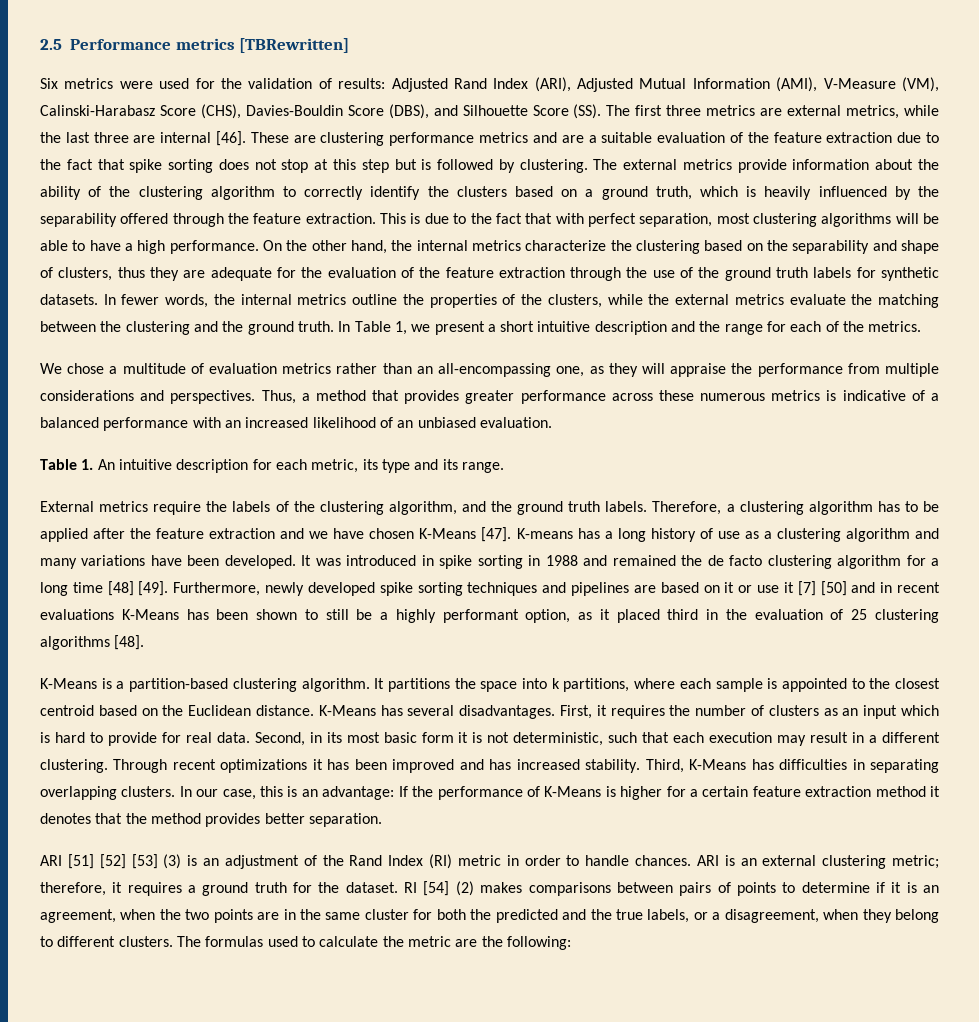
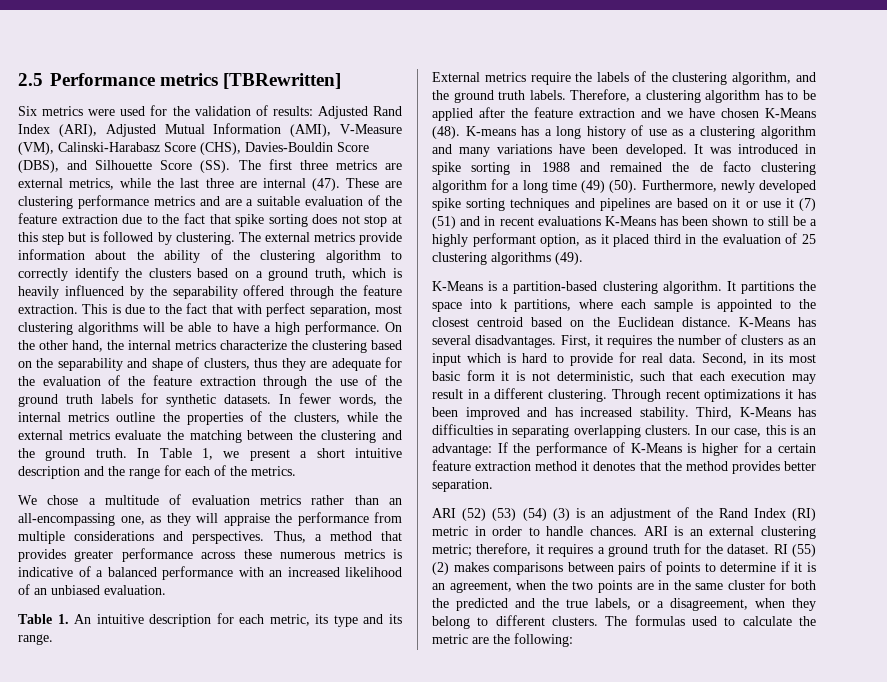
[216,131,247,146] [46]. -> [311,178,340,191] (47).
[481,527,512,542] [47]. -> [432,126,460,139] (48).
[107,581,169,596] [48] [49]. -> [581,180,638,193] (49) (50).
[797,581,847,596] [7] [50] -> [799,198,816,211] [432,216,456,229] (7) (51)
[114,635,145,650] [48]. -> [555,252,583,265] (49).
[67,854,158,869] [51] [52] [53] -> [462,508,547,521] (52) (53) (54)
[423,881,450,896] [54] -> [792,544,816,557] (55)

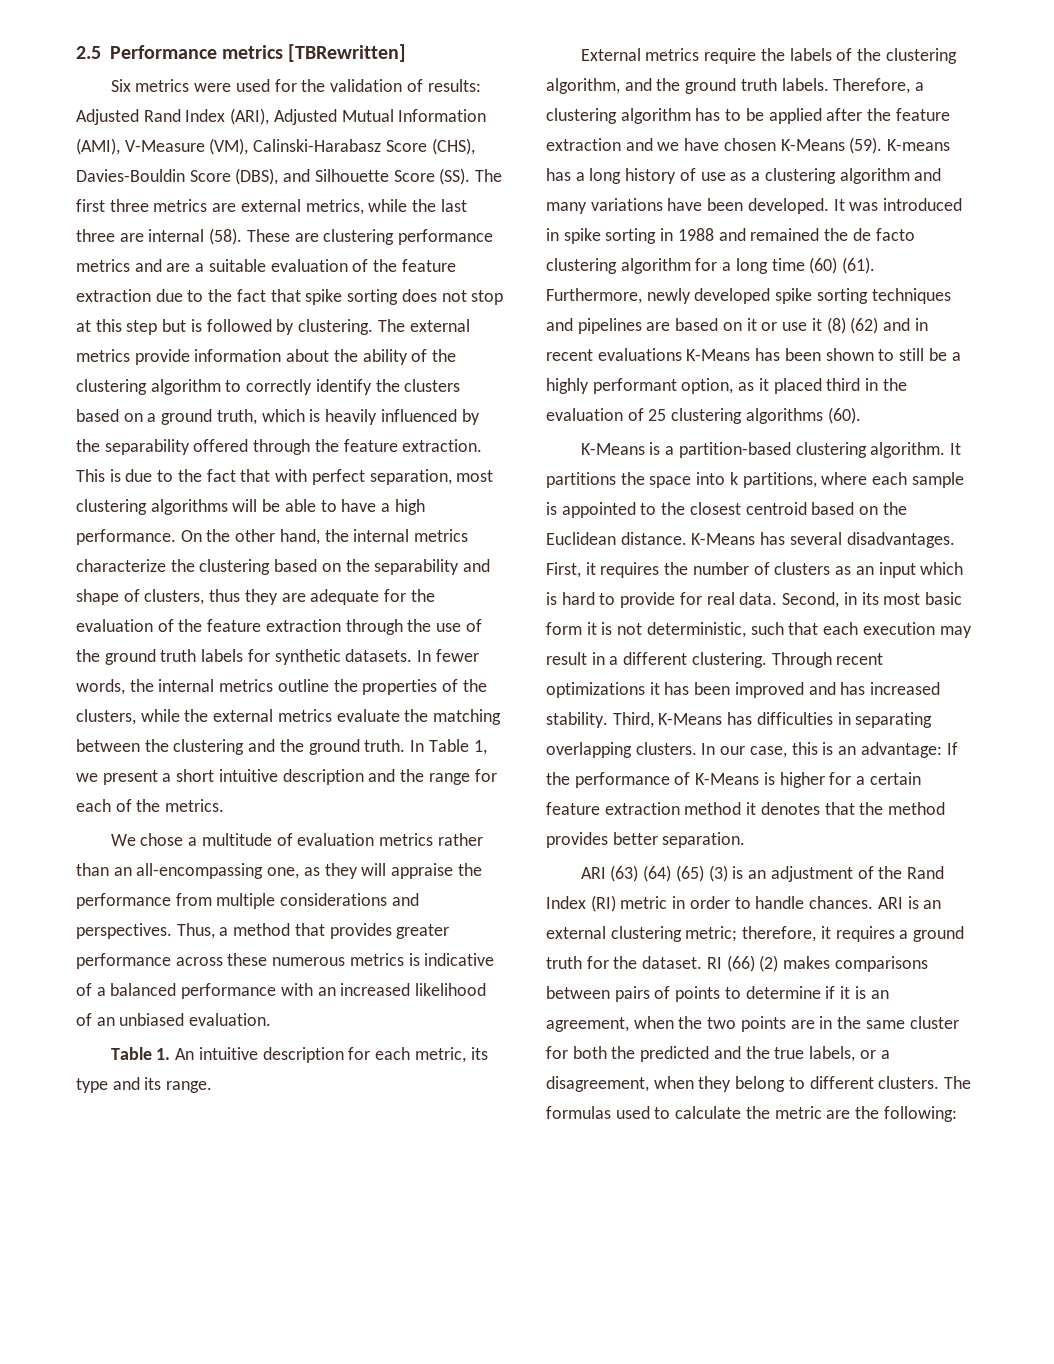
[311,178,340,191] (47). -> [209,228,243,245] (58).
[432,126,460,139] (48). -> [849,137,883,154] (59).
[581,180,638,193] (49) (50). -> [809,257,876,274] (60) (61).
[799,198,816,211] [432,216,456,229] (7) (51) -> [826,317,879,334] (8) (62)
[555,252,583,265] (49). -> [827,407,861,424] (60).
[462,508,547,521] (52) (53) (54) -> [610,865,704,882] (63) (64) (65)
[792,544,816,557] (55) -> [726,955,755,972] (66)

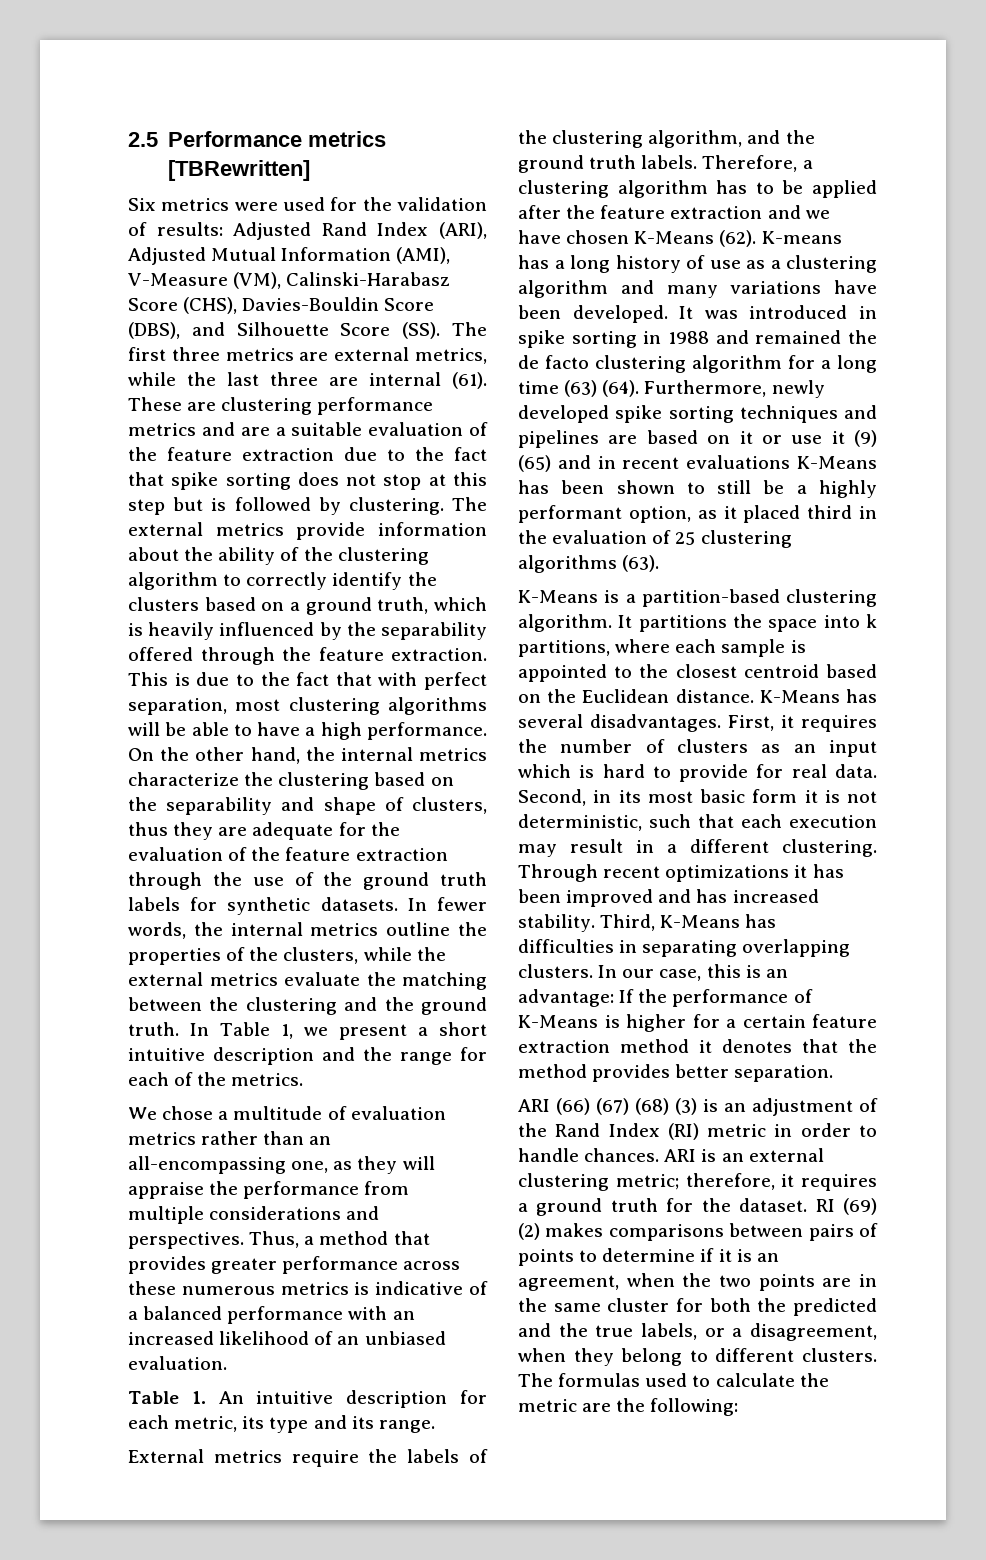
[209,228,243,245] (58). -> [452,372,487,389] (61).
[849,137,883,154] (59). -> [719,230,757,247] (62).
[809,257,876,274] (60) (61). -> [564,380,640,397] (63) (64).
[826,317,879,334] (8) (62) -> [854,430,877,447] [518,455,551,472] (9) (65)
[827,407,861,424] (60). -> [622,555,660,572] (63).
[610,865,704,882] (63) (64) (65) -> [556,1098,669,1115] (66) (67) (68)
[726,955,755,972] (66) -> [843,1198,877,1215] (69)

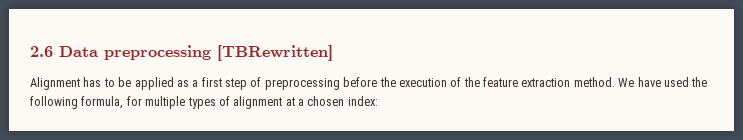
[128,131,386,147] [167,160,310,181] [128,197,488,211] [128,222,487,240] [128,247,451,265] [128,272,451,289] [128,297,435,314] [128,322,488,339] [128,347,488,364] [128,372,487,389] [128,397,434,415] [128,422,489,436] [128,447,487,461] [128,472,487,490] [128,497,488,515] [128,522,488,540] [128,547,429,565] [128,572,437,590] [128,597,487,615] [128,622,488,640] [128,647,487,665] [128,672,487,690] [128,697,487,715] [128,722,487,740] [128,747,488,764] [128,772,454,790] [128,797,487,815] [128,822,400,840] [128,847,448,861] [128,872,487,890] [128,897,487,915] [128,922,488,939] [128,947,446,965] [128,972,487,990] [128,997,487,1015] [128,1022,487,1040] [128,1047,487,1065] [128,1072,304,1086] [128,1106,446,1120] [128,1131,332,1145] [128,1156,435,1174] [128,1181,410,1199] [128,1206,380,1224] [128,1231,430,1249] [128,1256,461,1274] [128,1281,489,1295] [128,1306,415,1324] [128,1331,446,1345] [128,1356,227,1370] [128,1390,487,1408] [128,1415,435,1433] [128,1449,489,1467] [518,130,815,148] [518,155,813,173] [518,180,877,198] [518,205,830,219] [518,230,842,247] [518,255,877,273] [518,280,877,298] [518,305,877,323] [518,330,877,348] [518,355,877,373] [518,380,825,398] [518,405,877,423] [518,430,877,448] [518,455,877,472] [518,480,877,498] [518,505,877,523] [518,530,792,548] [518,555,660,573] [518,589,877,607] [518,614,877,632] [518,639,806,657] [518,664,877,682] [518,689,877,703] [518,714,877,732] [518,739,877,757] [518,764,877,782] [518,789,877,806] [518,814,877,831] [518,839,877,857] [518,864,844,882] [518,889,819,907] [518,914,777,932] [518,939,851,957] [518,964,788,981] [518,989,813,1007] [518,1014,877,1032] [518,1039,877,1053] [518,1064,834,1082] [518,1098,878,1116] [518,1123,877,1140] [518,1148,824,1162] [518,1173,877,1191] [518,1198,877,1216] [518,1223,878,1241] [518,1248,779,1266] [518,1273,877,1291] [518,1298,877,1316] [518,1323,877,1341] [518,1348,877,1366] [518,1373,829,1387] [518,1398,739,1416] 2.5 Performance metrics [TBRewritten] // Six metrics were used for the validation of results: Adjusted Rand Index (ARI), Adjusted Mutual Information (AMI), V-Measure (VM), Calinski-Harabasz Score (CHS), Davies-Bouldin Score (DBS), and Silhouette Score (SS). The first three metrics are external metrics, while the last three are internal (61). These are clustering performance metrics and are a suitable evaluation of the feature extraction due to the fact that spike sorting does not stop at this step but is followed by clustering. The external metrics provide information about the ability of the clustering algorithm to correctly identify the clusters based on a ground truth, which is heavily influenced by the separability offered through the feature extraction. This is due to the fact that with perfect separation, most clustering algorithms will be able to have a high performance. On the other hand, the internal metrics characterize the clustering based on the separability and shape of clusters, thus they are adequate for the evaluation of the feature extraction through the use of the ground truth labels for synthetic datasets. In fewer words, the internal metrics outline the properties of the clusters, while the external metrics evaluate the matching between the clustering and the ground truth. In Table 1, we present a short intuitive description and the range for each of the metrics. // We chose a multitude of evaluation metrics rather than an all-encompassing one, as they will appraise the performance from multiple considerations and perspectives. Thus, a method that provides greater performance across these numerous metrics is indicative of a balanced performance with an increased likelihood of an unbiased evaluation. // Table 1. An intuitive description for each metric, its type and its range. // External metrics require the labels of the clustering algorithm, and the ground truth labels. Therefore, a clustering algorithm has to be applied after the feature extraction and we have chosen K-Means (62). K-means has a long history of use as a clustering algorithm and many variations have been developed. It was introduced in spike sorting in 1988 and remained the de facto clustering algorithm for a long time (63) (64). Furthermore, newly developed spike sorting techniques and pipelines are based on it or use it (9) (65) and in recent evaluations K-Means has been shown to still be a highly performant option, as it placed third in the evaluation of 25 clustering algorithms (63). // K-Means is a partition-based clustering algorithm. It partitions the space into k partitions, where each sample is appointed to the closest centroid based on the Euclidean distance. K-Means has several disadvantages. First, it requires the number of clusters as an input which is hard to provide for real data. Second, in its most basic form it is not deterministic, such that each execution may result in a different clustering. Through recent optimizations it has been improved and has increased stability. Third, K-Means has difficulties in separating overlapping clusters. In our case, this is an advantage: If the performance of K-Means is higher for a certain feature extraction method it denotes that the method provides better separation. // ARI (66) (67) (68) (3) is an adjustment of the Rand Index (RI) metric in order to handle chances. ARI is an external clustering metric; therefore, it requires a ground truth for the dataset. RI (69) (2) makes comparisons between pairs of points to determine if it is an agreement, when the two points are in the same cluster for both the predicted and the true labels, or a disagreement, when they belong to different clusters. The formulas used to calculate the metric are the following: -> [30,45,334,61] [30,77,708,90] [30,96,378,109] 2.6 Data preprocessing [TBRewritten] // Alignment has to be applied as a first step of preprocessing before the execution of the feature extraction method. We have used the following formula, for multiple types of alignment at a chosen index:

